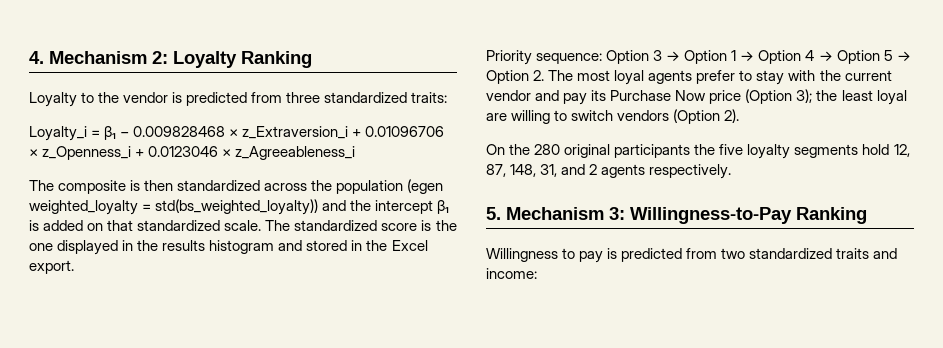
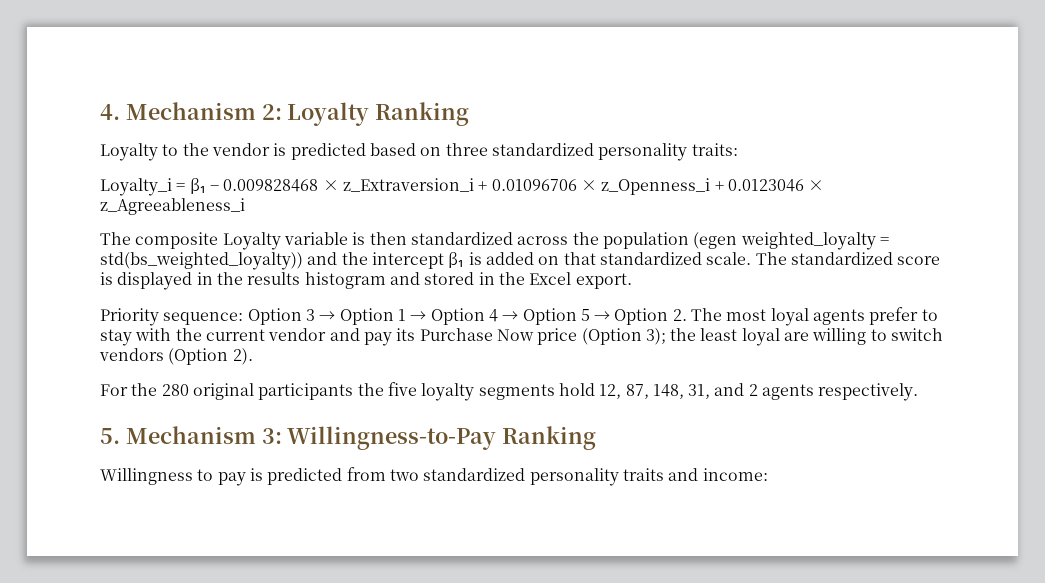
[251,92,283,103] from -> [369,143,442,156] based on
(408, 97) none -> [598,143,688,161] personality
(127, 187) none -> [222,232,348,250] Loyalty variable
[435,220,457,231] [29,243,53,251] the one -> (113, 278) none
[486,144,505,155] On -> [100,384,128,396] For
(833, 253) none -> [529,468,619,486] personality

